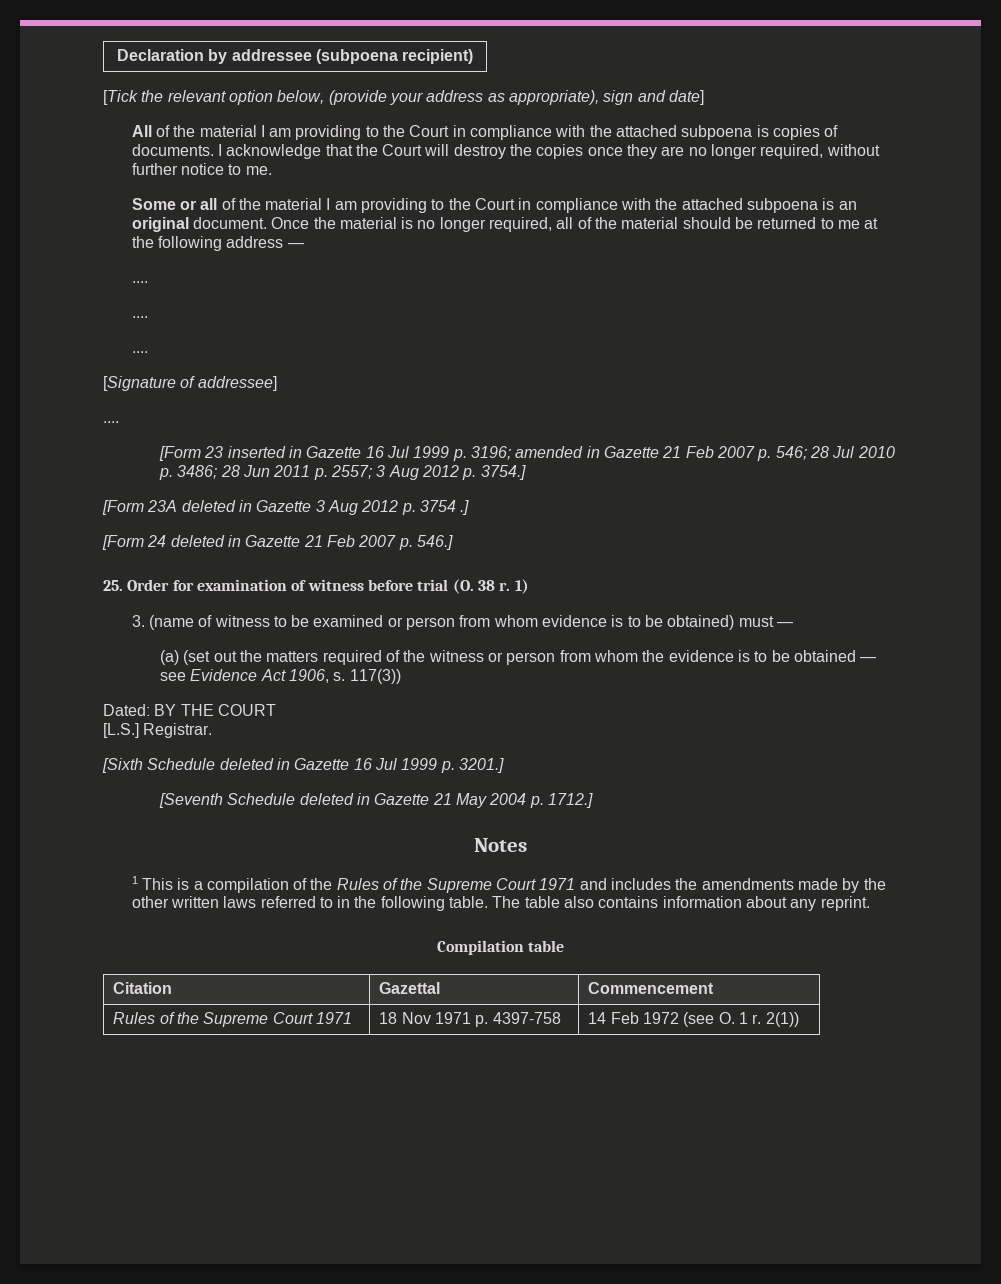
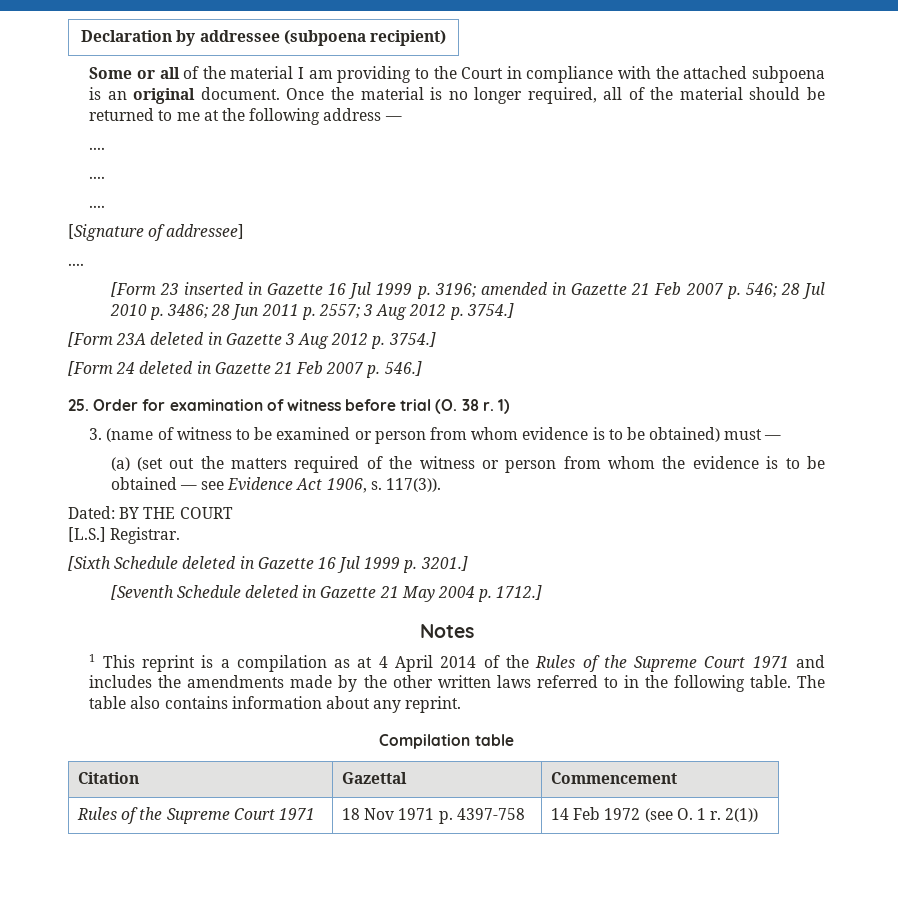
[103,90,704,105] [131,125,839,140] [131,144,880,159] [131,163,272,175] // [Tick the relevant option below, (provide your address as appropriate), sign and date] // All of the material I am providing to the Court in compliance with the attached subpoena is copies of documents. I acknowledge that the Court will destroy the copies once they are no longer required, without further notice to me. -> (446, 38) none
[419,500,470,515] 3754 .] -> [388,332,436,347] 3754.]
[349,669,401,684] 117(3)) -> [385,478,441,492] 117(3)).
(173, 884) none -> [141,655,195,672] reprint
(289, 885) none -> [334,655,477,672] as at 4 April 2014

